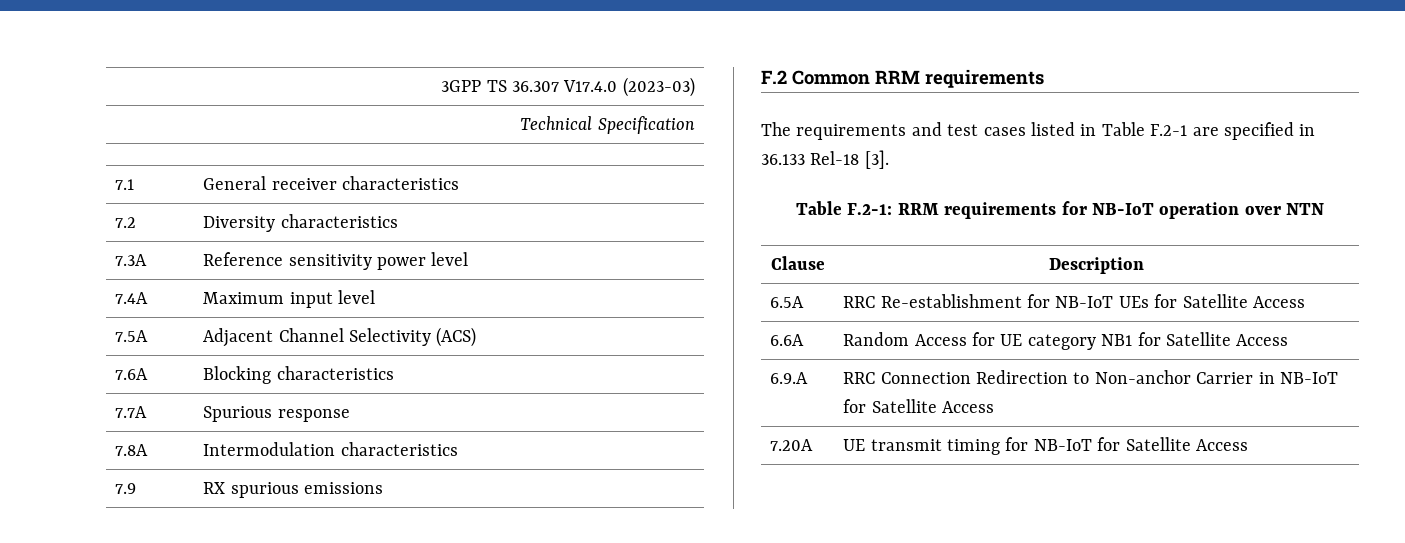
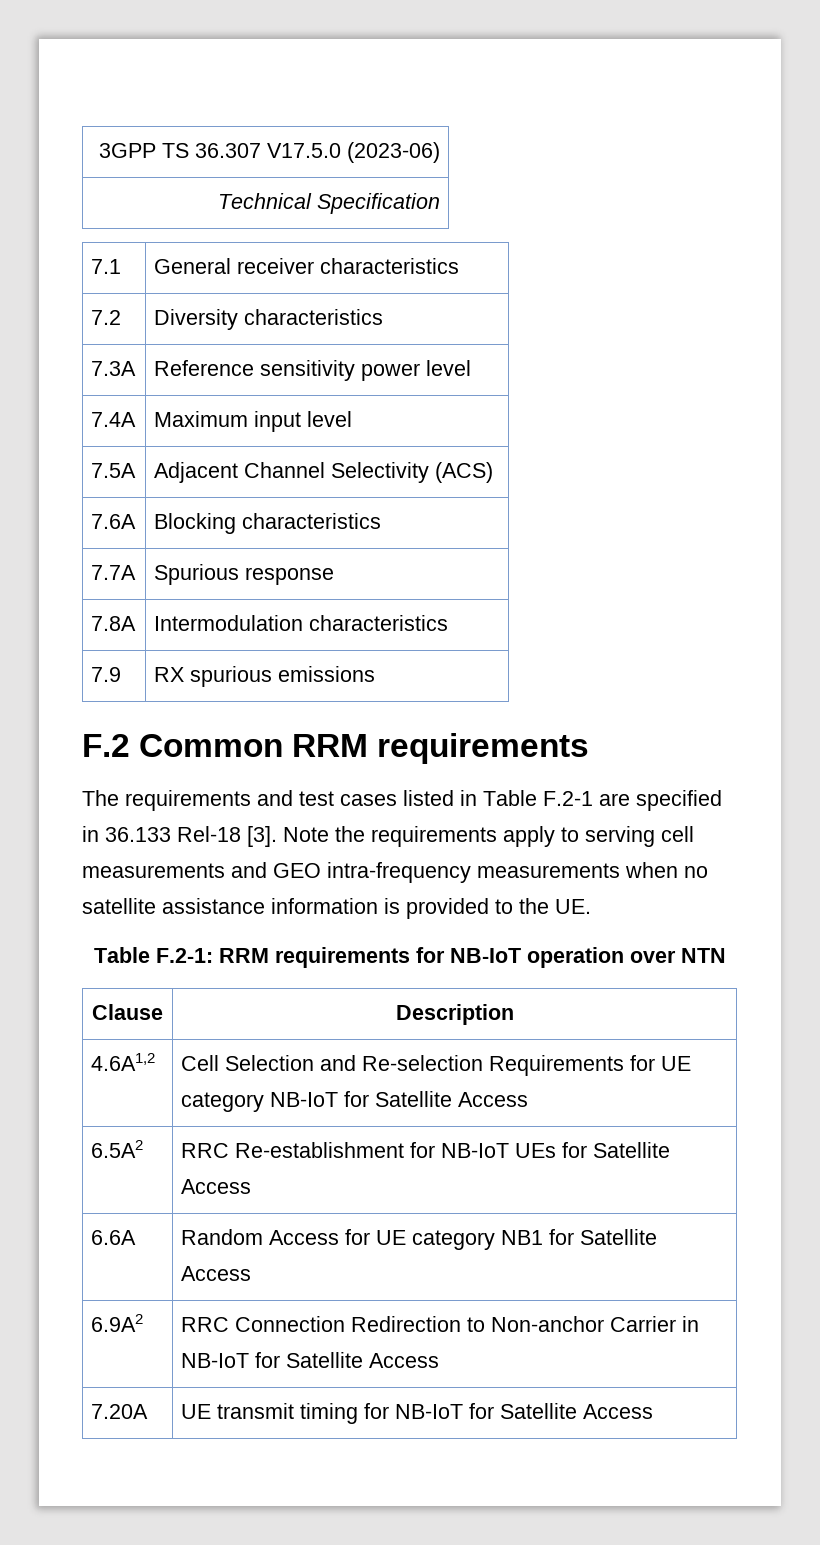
[563,77,695,97] V17.4.0 (2023-03) -> [266,142,440,163] V17.5.0 (2023-06)
(889, 159) none -> [283,826,694,847] [82,862,708,883] [82,898,591,919] Note the requirements apply to serving cell measurements and GEO intra-frequency measurements when no satellite assistance information is provided to the UE.
[770,296,805,308] 6.5A -> [91,1053,156,1071] [181,1055,692,1076] [181,1091,529,1112] [91,1140,144,1158] 4.6A1,2 | Cell Selection and Re-selection Requirements for UE category NB-IoT for Satellite Access // 6.5A2
[770,372,809,384] 6.9.A -> [91,1314,144,1332] 6.9A2

